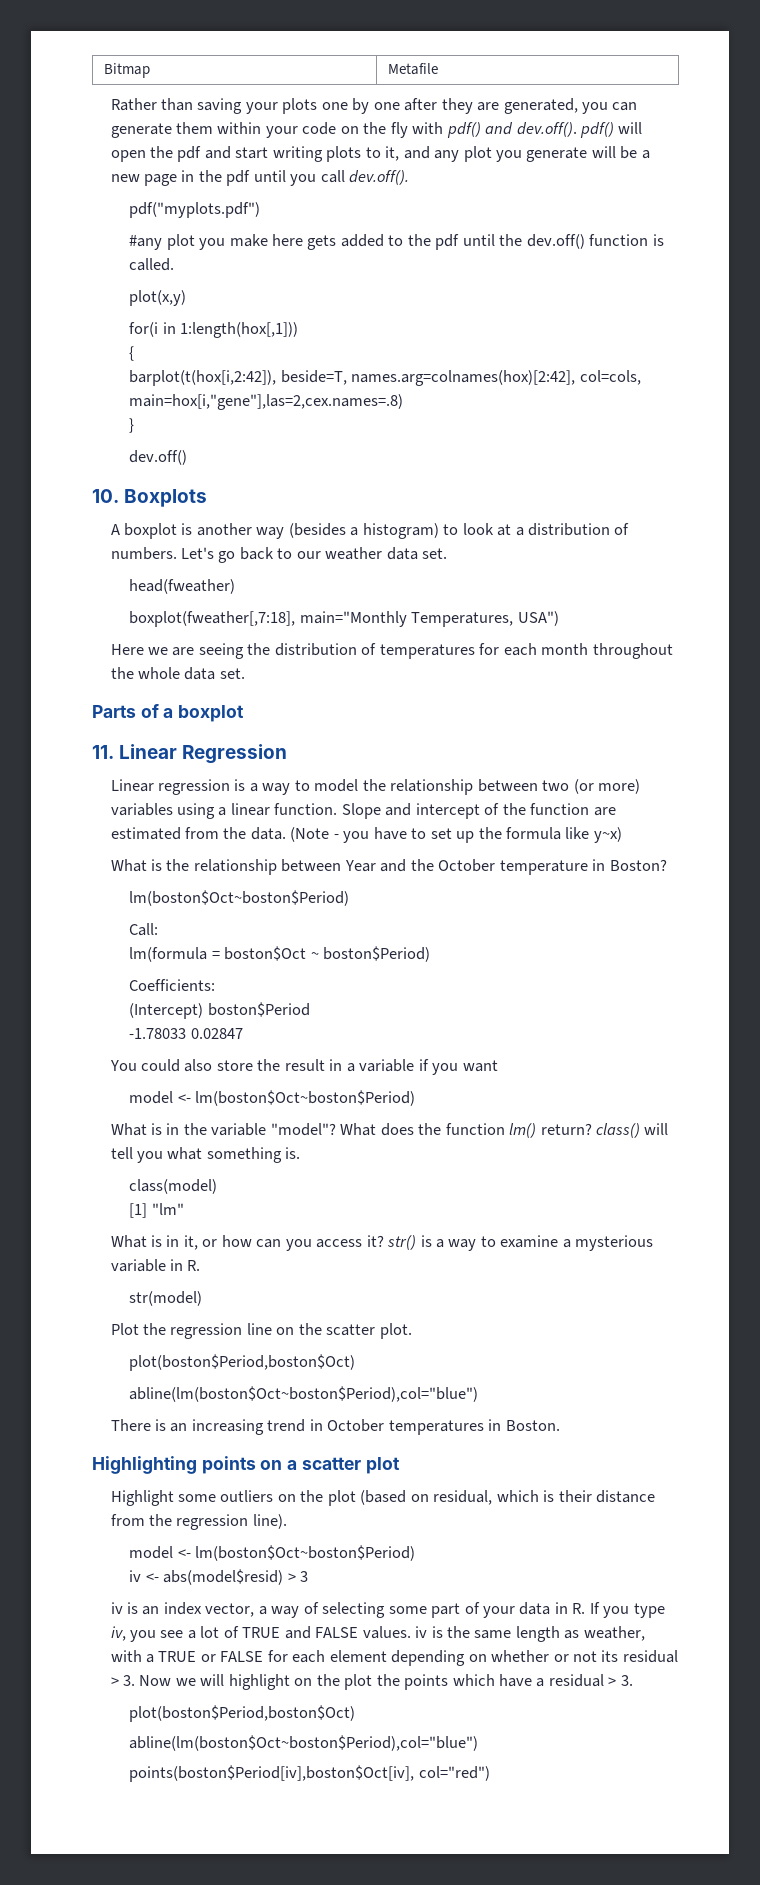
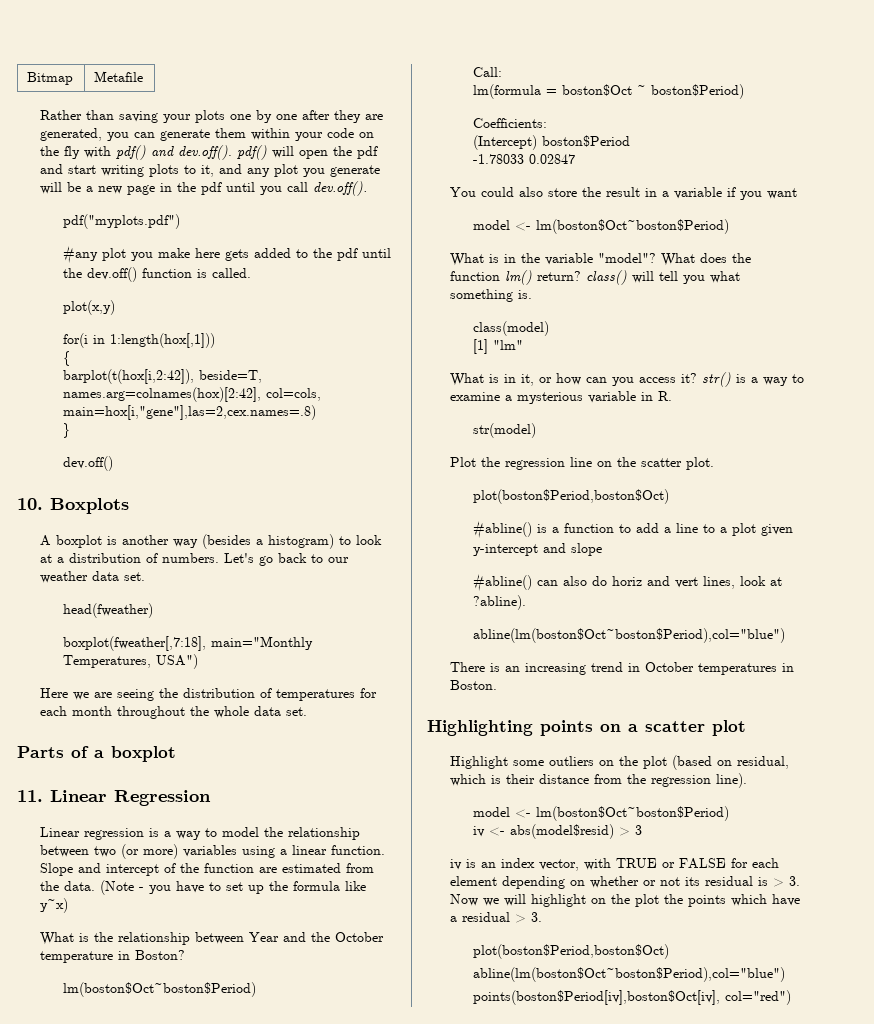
(356, 1362) none -> [472,521,793,539] [472,543,602,556] [472,574,782,592] [472,595,526,610] // #abline() is a function to add a line to a plot given y-intercept and slope // #abline() can also do horiz and vert lines, look at ?abline).
[258,1602,665,1618] [110,1626,645,1642] [110,1650,155,1663] a way of selecting some part of your data in R. If you type iv, you see a lot of TRUE and FALSE values. iv is the same length as weather, with a -> [583,858,611,870] with
(678, 1656) none -> [757,877,768,886] is

